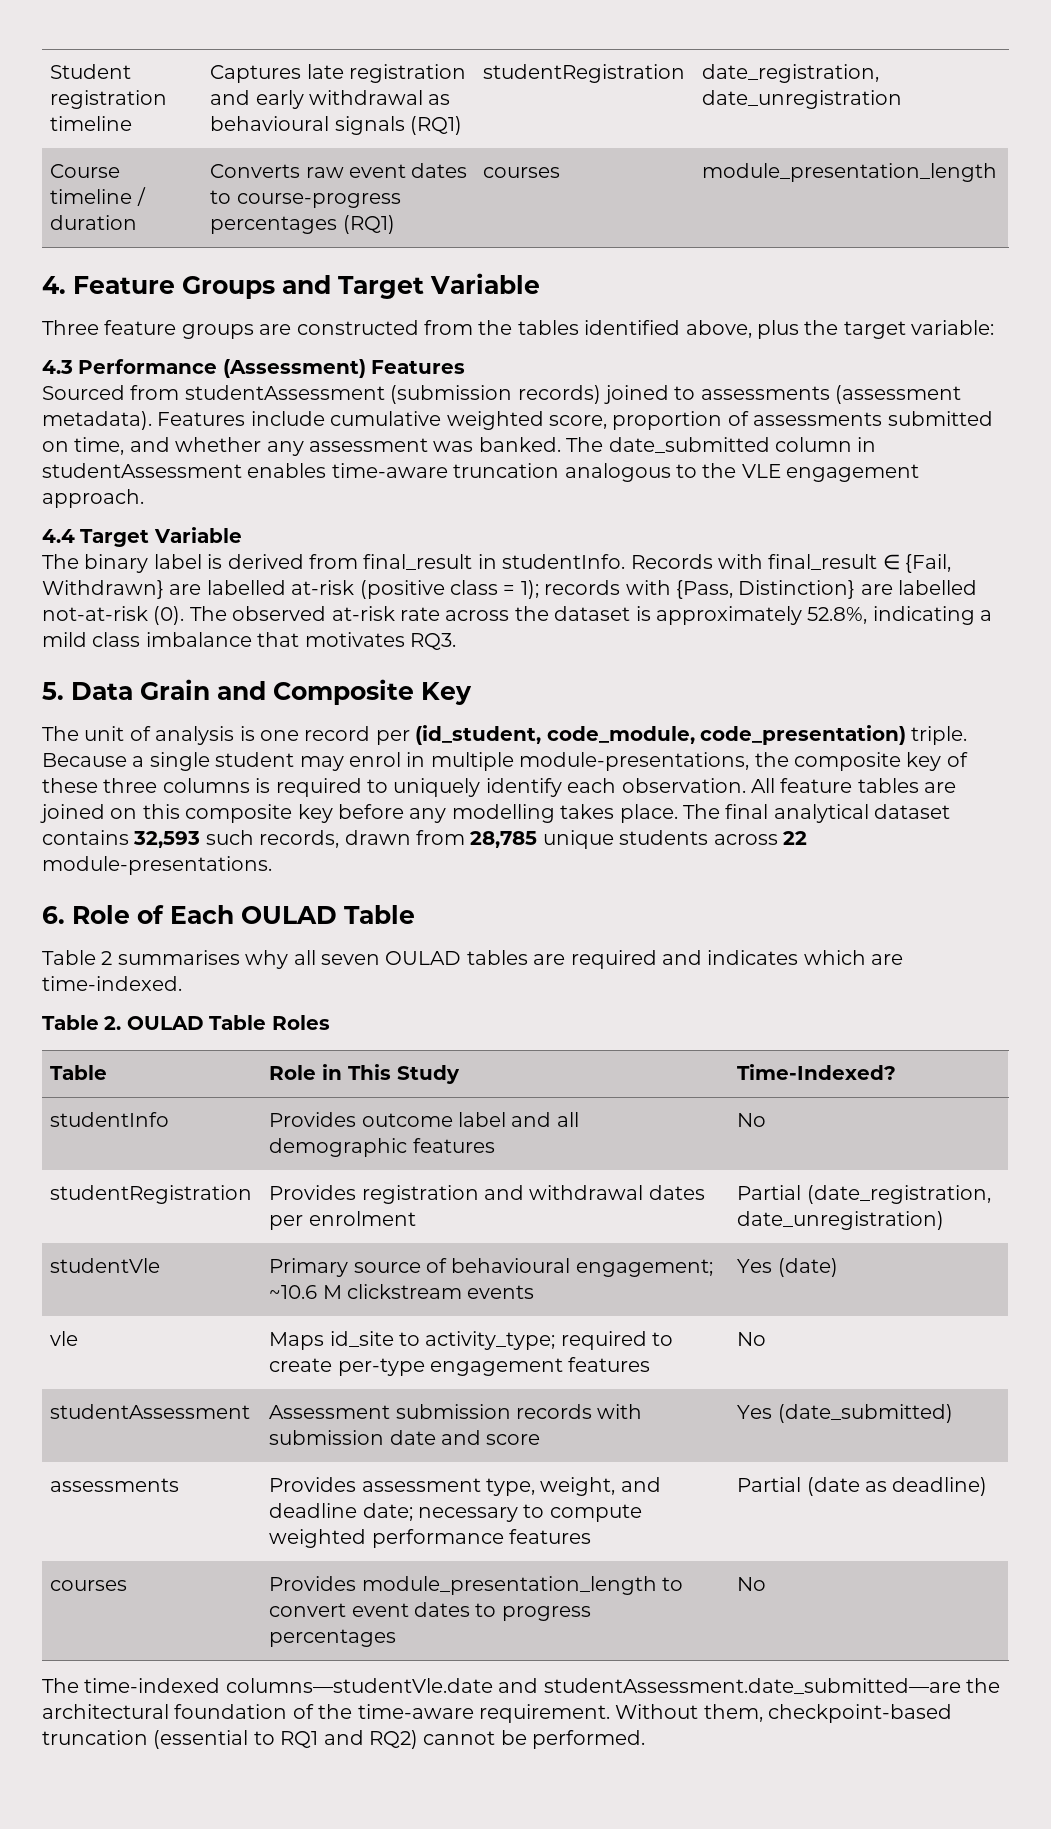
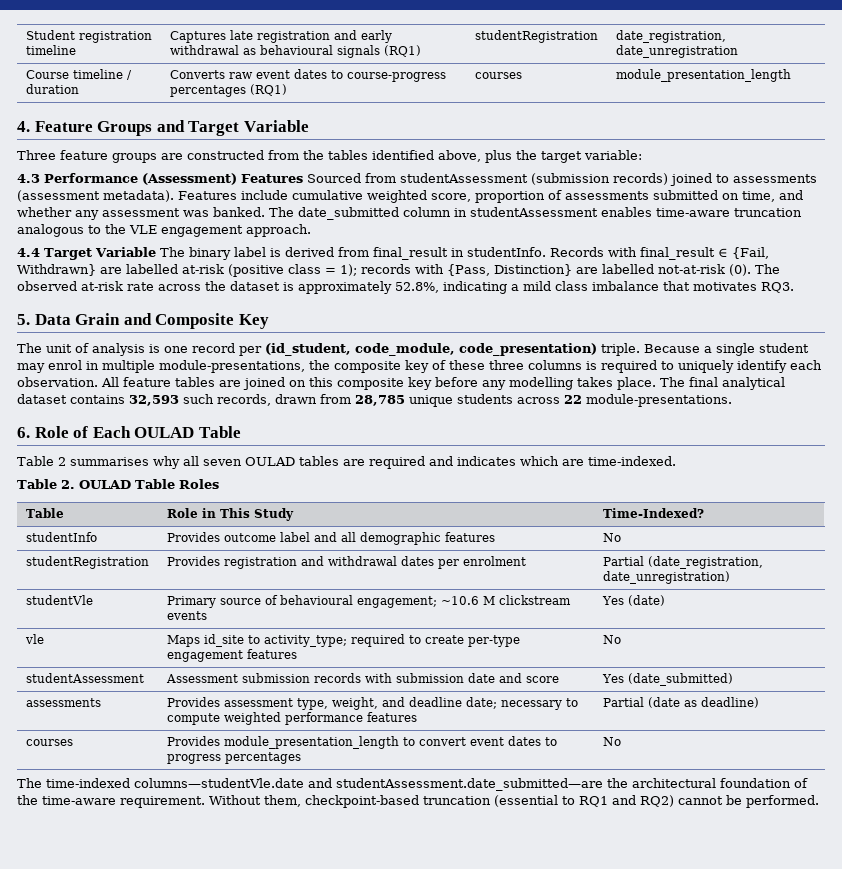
(466, 367) // -> (303, 178) none
(242, 535) // -> (156, 252) none

